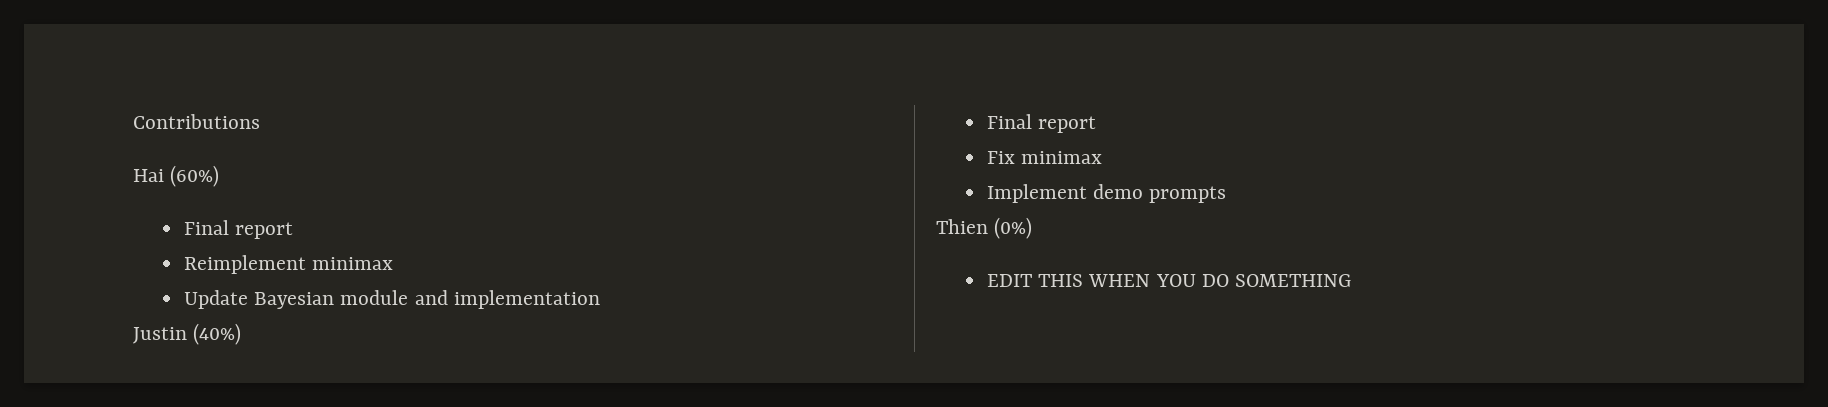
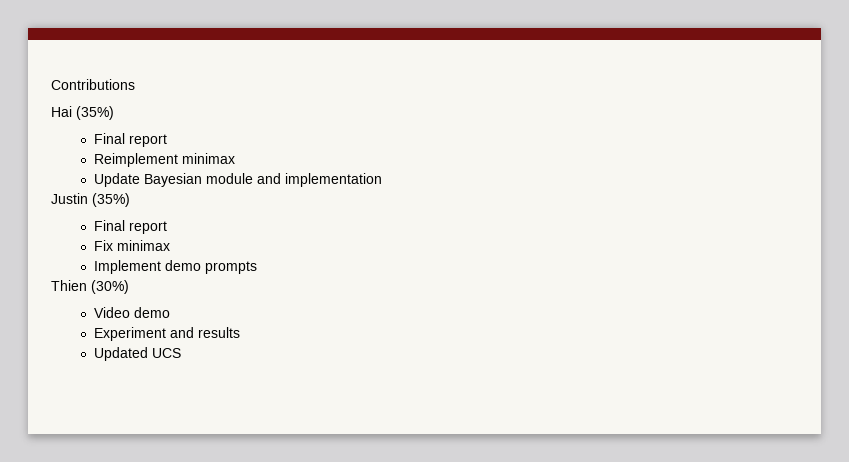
[170,165,220,187] (60%) -> [76,106,114,120] (35%)
[193,323,242,345] (40%) -> [92,193,130,207] (35%)
[994,217,1033,239] [986,274,1351,287] (0%) // EDIT THIS WHEN YOU DO SOMETHING -> [91,280,129,294] [93,307,170,318] [93,327,240,341] [93,347,181,361] (30%) // Video demo // Experiment and results // Updated UCS

